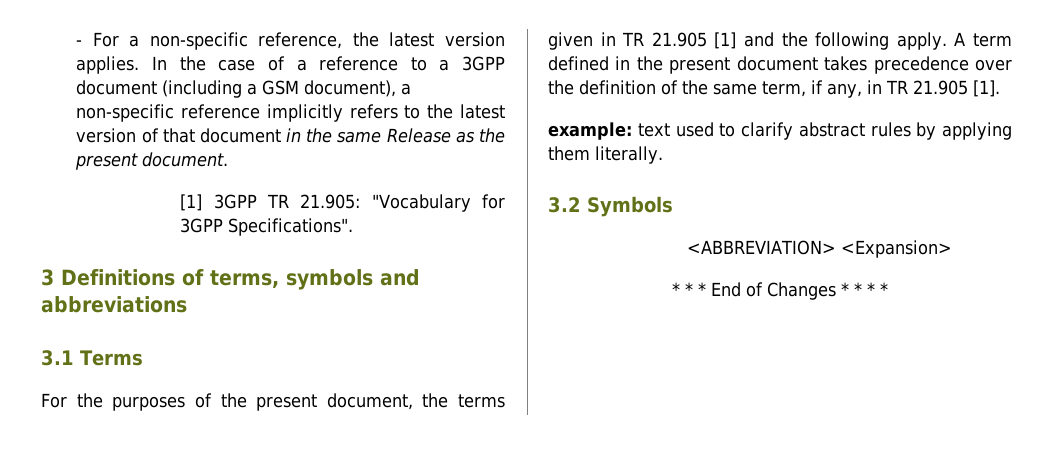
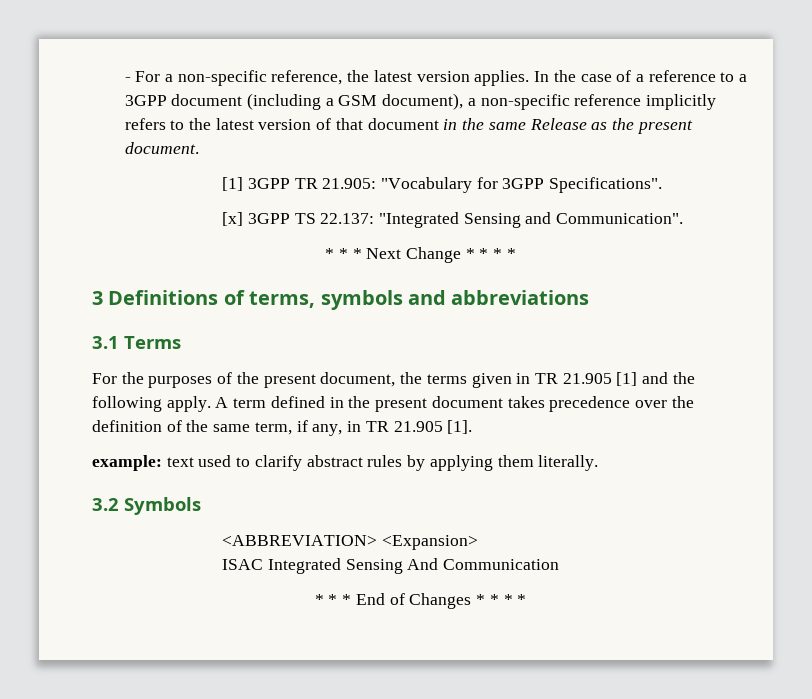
(354, 227) none -> [222,212,684,228] [325,247,516,263] // [x] 3GPP TS 22.137: "Integrated Sensing and Communication". // * * * Next Change * * * *
(953, 249) none -> [222,558,560,574] // ISAC Integrated Sensing And Communication

